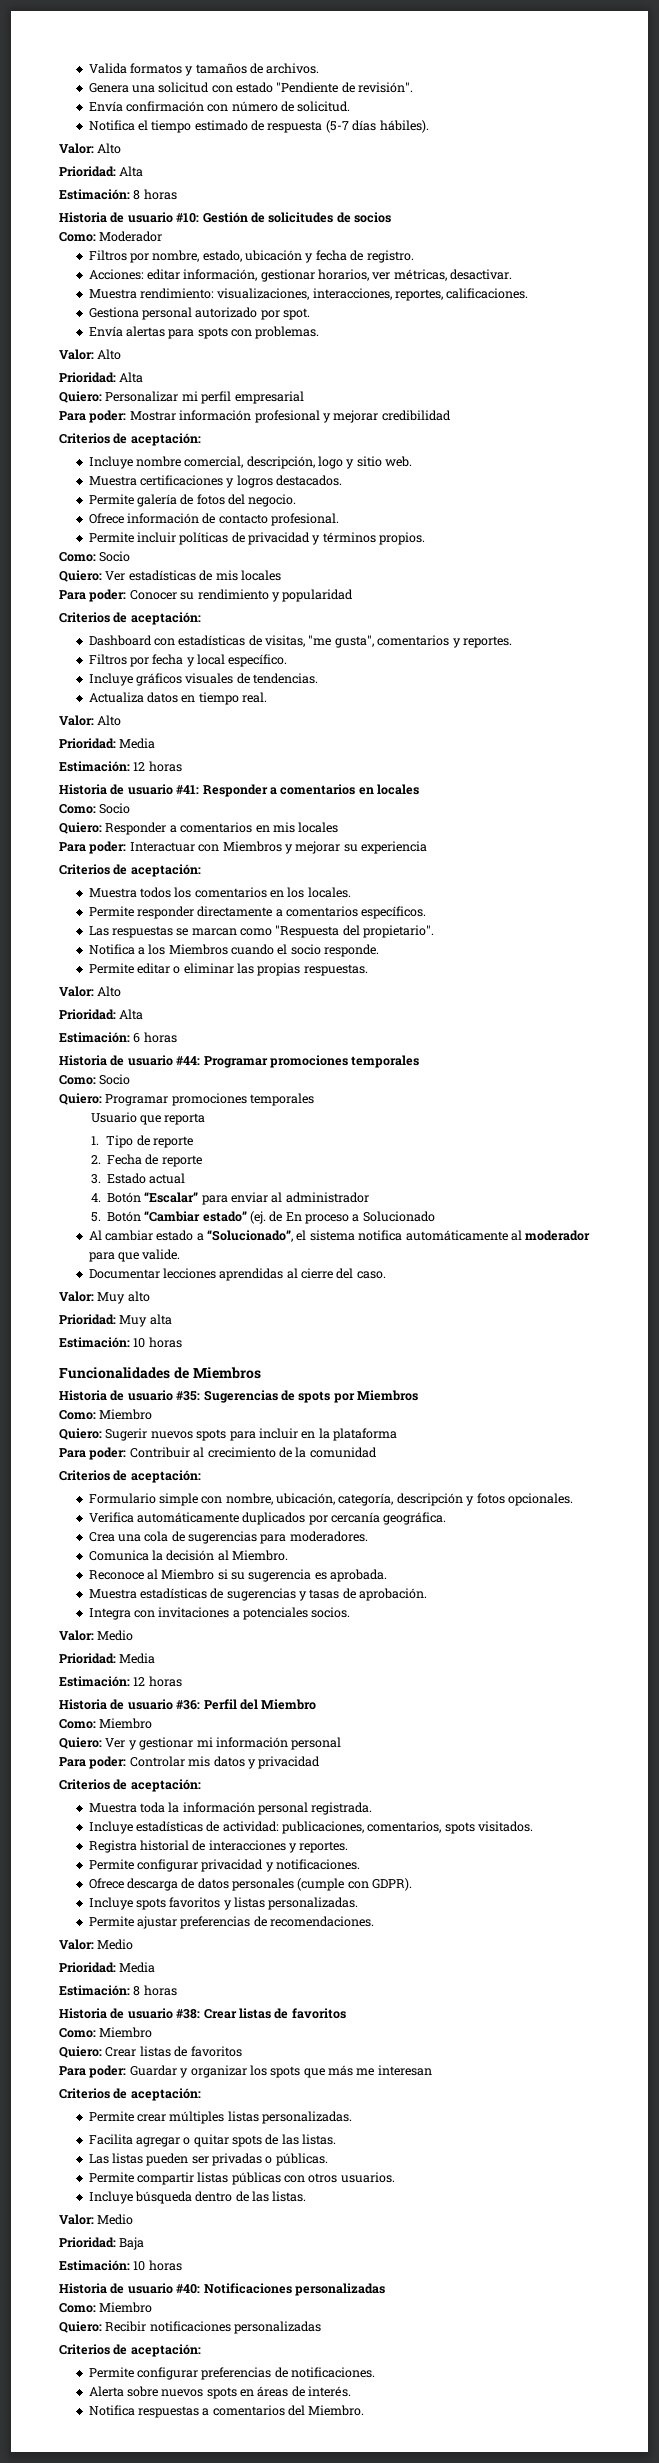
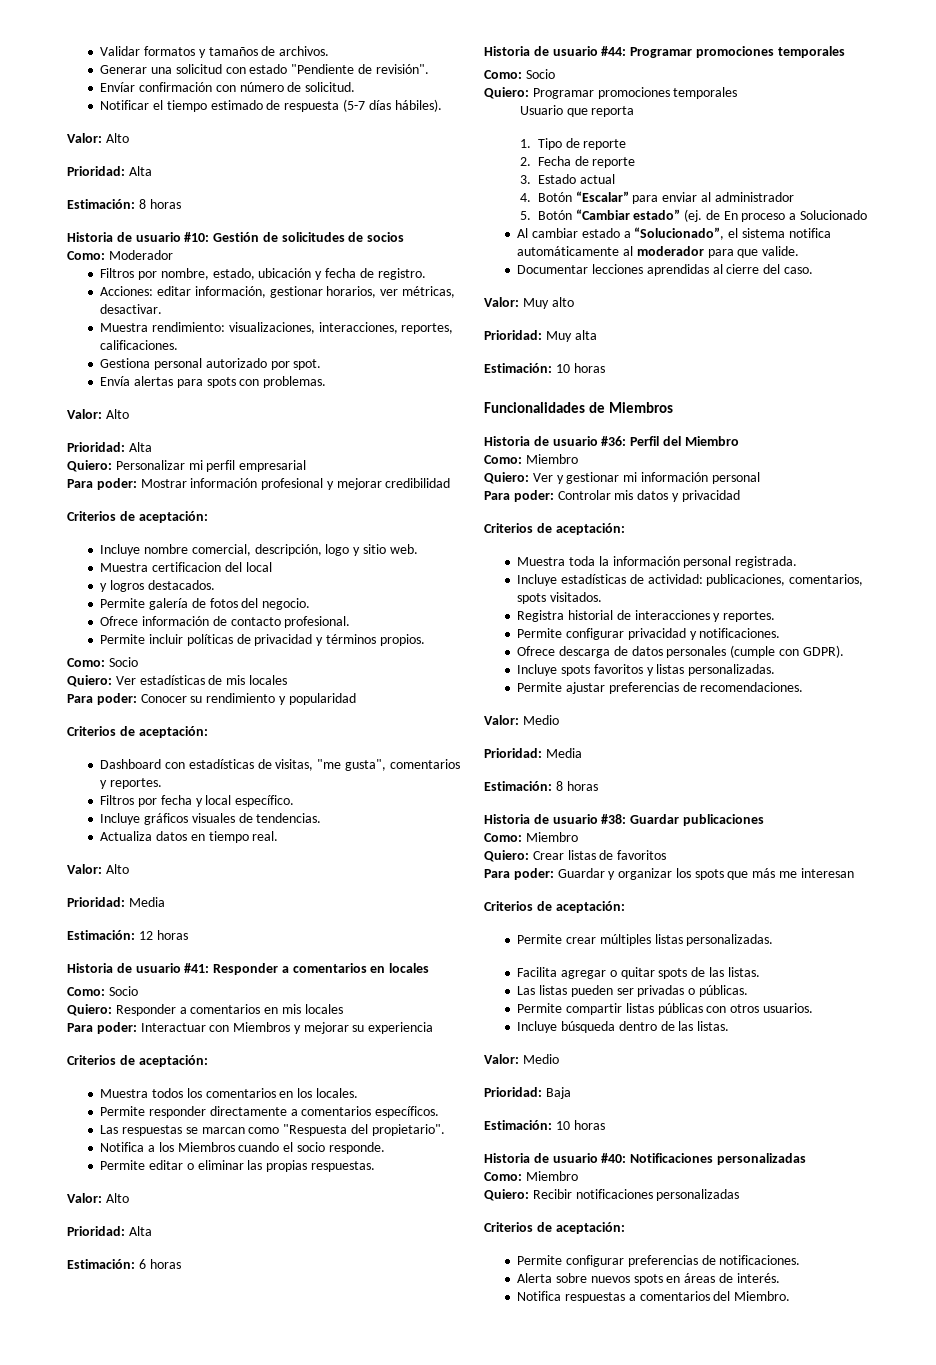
[88,63,127,74] Valida -> [100,46,141,56] Validar
[88,83,129,93] Genera -> [100,65,148,74] Generar
[88,101,123,112] Envía -> [100,82,136,92] Envíar
[88,120,135,131] Notifica -> [100,100,150,110] Notificar
[139,475,223,486] certificaciones -> [152,562,272,572] certificacion del local //
[59,1390,418,1403] [59,1409,153,1420] [59,1428,397,1441] [59,1447,377,1460] [59,1470,201,1483] [88,1493,573,1506] [88,1512,447,1525] [88,1531,368,1544] [88,1550,289,1561] [88,1569,388,1582] [88,1588,428,1601] [88,1607,351,1620] [59,1630,134,1641] [59,1653,156,1664] [59,1676,182,1687] // Historia de usuario #35: Sugerencias de spots por Miembros // Como: Miembro // Quiero: Sugerir nuevos spots para incluir en la plataforma // Para poder: Contribuir al crecimiento de la comunidad // Criterios de aceptación: // Formulario simple con nombre, ubicación, categoría, descripción y fotos opcionales. // Verifica automáticamente duplicados por cercanía geográfica. // Crea una cola de sugerencias para moderadores. // Comunica la decisión al Miembro. // Reconoce al Miembro si su sugerencia es aprobada. // Muestra estadísticas de sugerencias y tasas de aprobación. // Integra con invitaciones a potenciales socios. // Valor: Medio // Prioridad: Media // Estimación: 12 horas -> (673, 407) none
[203,2008,346,2019] Crear listas de favoritos -> [630,814,764,826] Guardar publicaciones

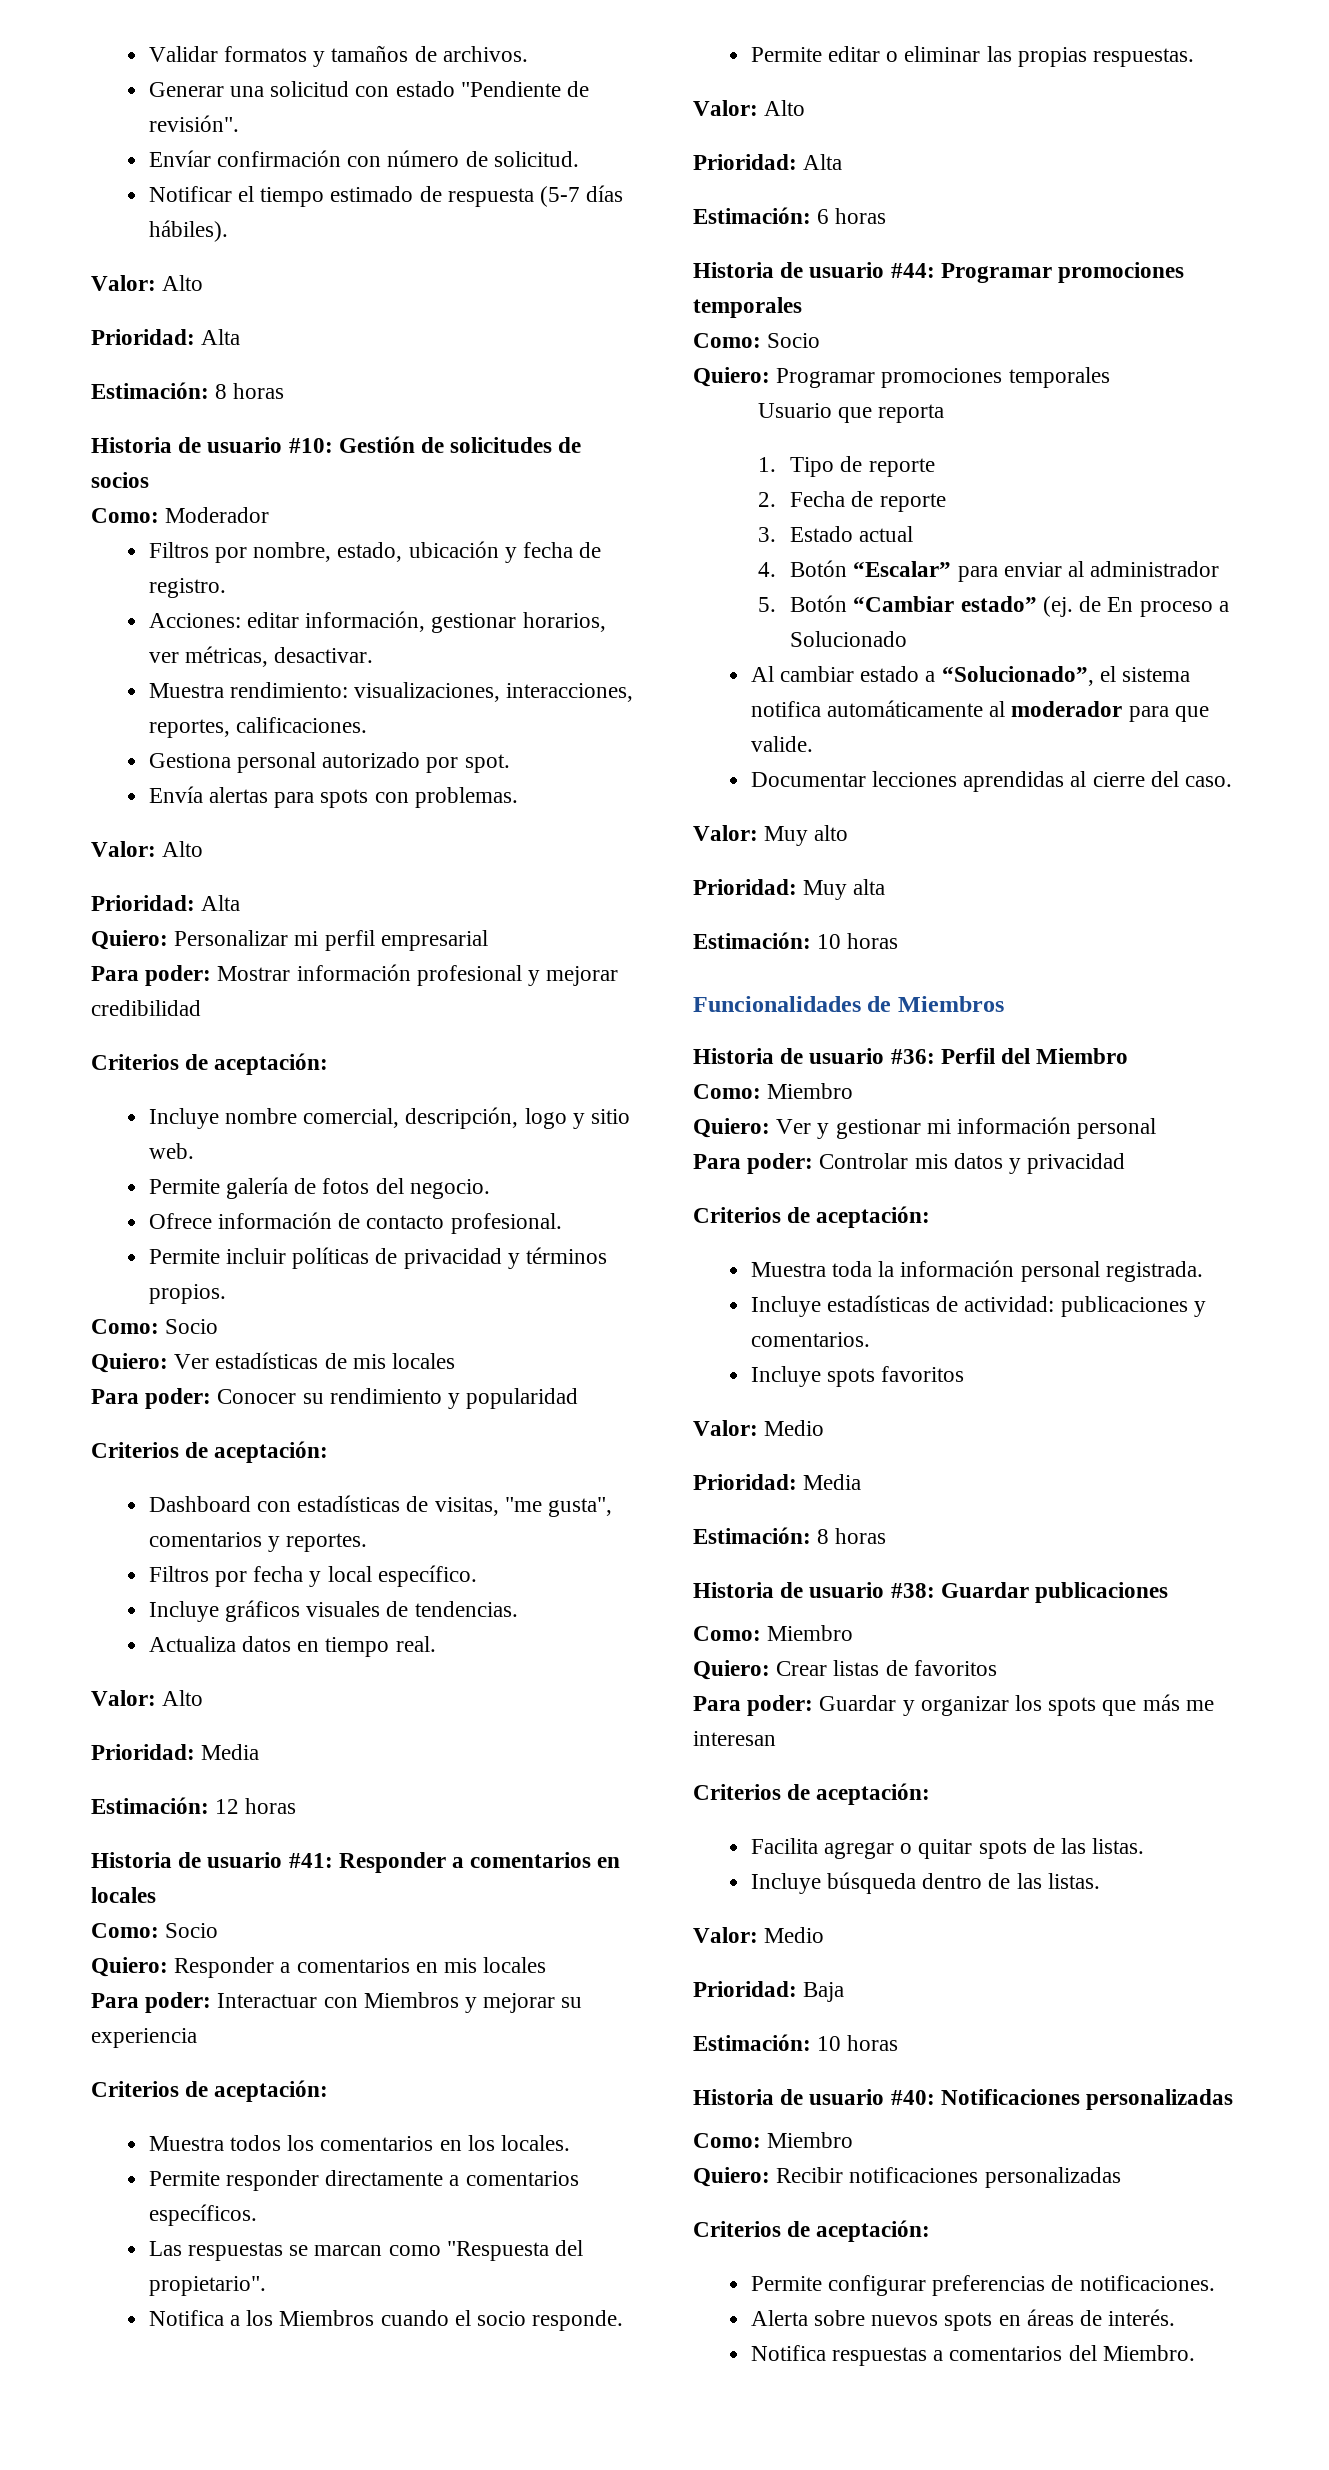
[100,562,272,572] [100,580,215,592] // Muestra certificacion del local // y logros destacados. -> (194, 1151) none
[706,574,864,586] [517,592,603,604] [517,610,776,622] [517,628,781,640] [517,645,844,658] [517,664,776,676] [517,682,804,694] publicaciones, comentarios, spots visitados. // Registra historial de interacciones y reportes. // Permite configurar privacidad y notificaciones. // Ofrece descarga de datos personales (cumple con GDPR). // Incluye spots favoritos y listas personalizadas. // Permite ajustar preferencias de recomendaciones. -> [1060,1296,1206,1317] [750,1332,870,1347] [750,1366,965,1387] publicaciones y comentarios. // Incluye spots favoritos
[517,934,774,946] // Permite crear múltiples listas personalizadas. -> (931, 1794) none
[517,985,748,997] [517,1003,813,1015] // Las listas pueden ser privadas o públicas. // Permite compartir listas públicas con otros usuarios. -> (1145, 1846) none

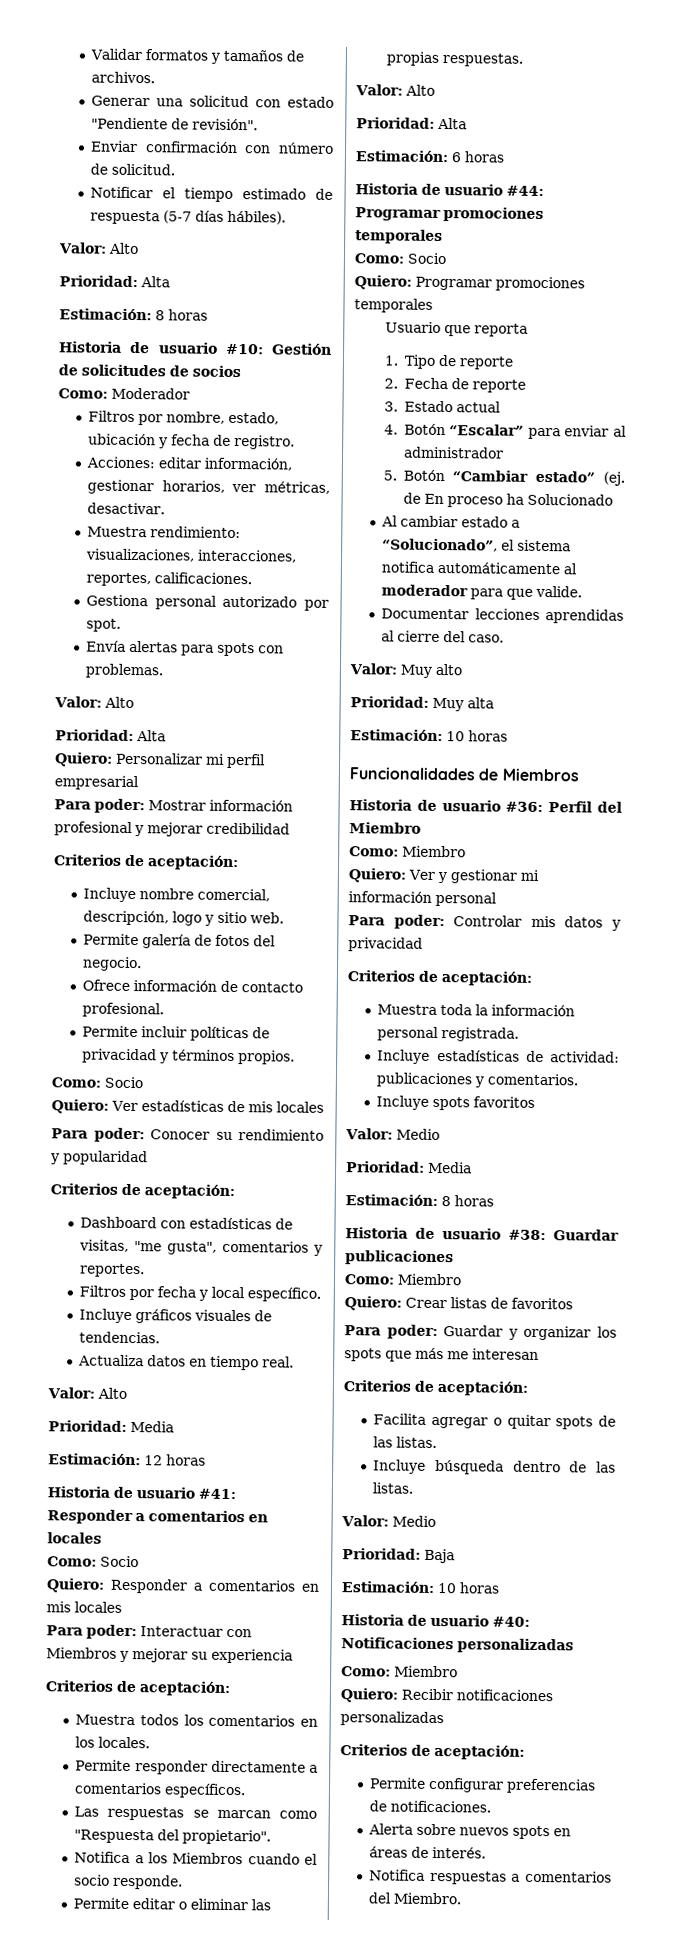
[148,150,211,167] Envíar -> [90,140,139,153] Enviar
[1218,601,1229,612] a -> [505,493,524,505] ha

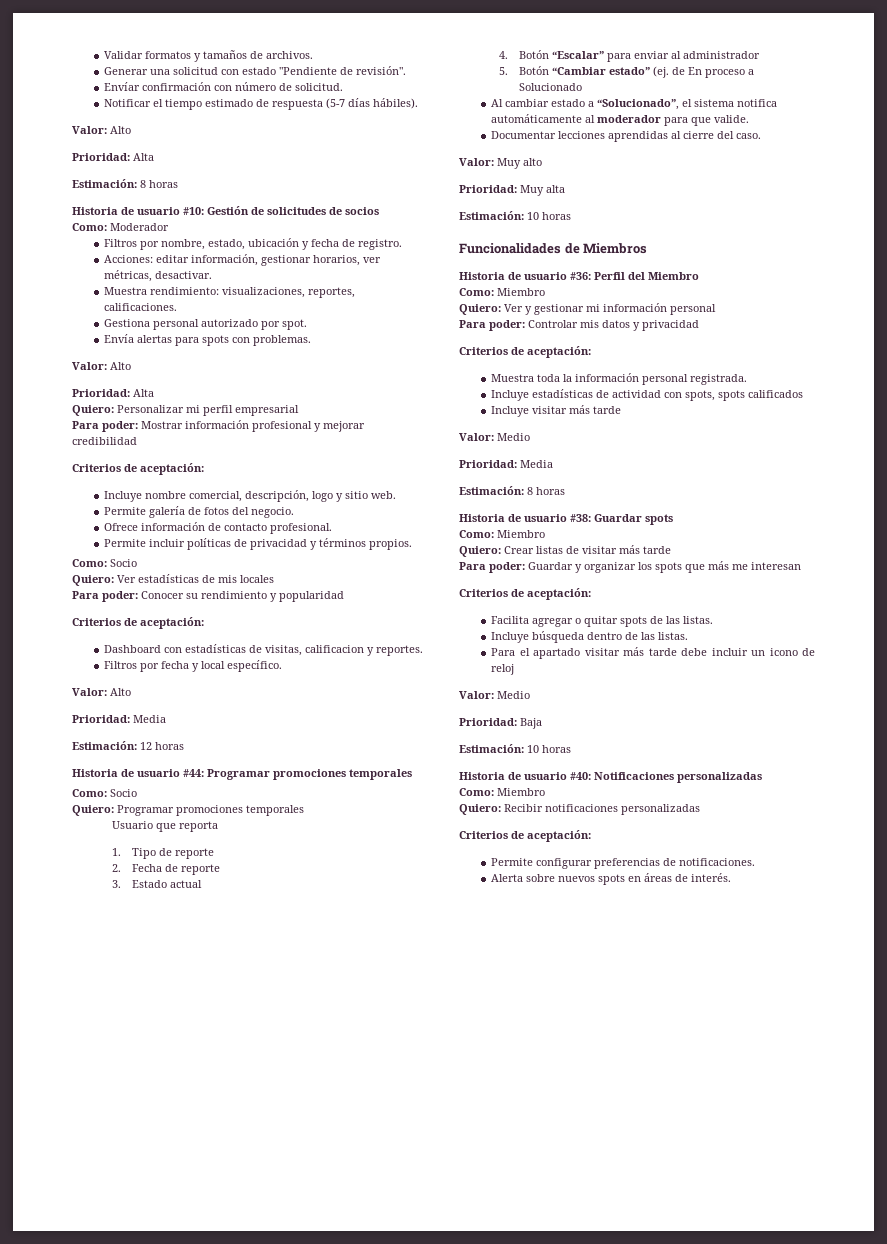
[90,140,139,153] Enviar -> [104,82,141,91] Envíar
[197,549,298,563] interacciones, -> (306, 292) none
[134,1240,310,1255] "me gusta", comentarios -> [305,645,365,653] calificacion
[79,1308,273,1324] [79,1331,161,1344] [78,1354,295,1371] // Incluye gráficos visuales de tendencias. // Actualiza datos en tiempo real. -> (283, 666) none
[47,1486,236,1500] [47,1509,268,1525] [47,1532,102,1544] [47,1555,139,1568] [46,1578,319,1594] [46,1601,122,1613] [46,1624,252,1640] [46,1647,293,1664] [45,1680,231,1696] [75,1714,318,1727] [75,1736,151,1749] [75,1759,318,1775] [74,1782,247,1799] [74,1806,317,1821] [74,1829,272,1845] [74,1851,318,1865] [74,1874,184,1890] [73,1897,272,1911] [386,51,524,67] [355,84,435,96] [356,117,467,130] [355,150,505,163] // Historia de usuario #41: Responder a comentarios en locales // Como: Socio // Quiero: Responder a comentarios en mis locales // Para poder: Interactuar con Miembros y mejorar su experiencia // Criterios de aceptación: // Muestra todos los comentarios en los locales. // Permite responder directamente a comentarios específicos. // Las respuestas se marcan como "Respuesta del propietario". // Notifica a los Miembros cuando el socio responde. // Permite editar o eliminar las propias respuestas. // Valor: Alto // Prioridad: Alta // Estimación: 6 horas -> (184, 746) none
[505,493,524,505] ha -> [748,69,755,75] a
[550,1051,620,1063] [376,1072,579,1088] [376,1095,536,1111] actividad: publicaciones y comentarios. // Incluye spots favoritos -> [612,390,804,401] [491,405,622,417] actividad con spots, spots calificados // Incluye visitar más tarde
[345,1250,454,1266] publicaciones -> [645,514,673,525] spots
[511,1297,573,1310] favoritos -> [582,545,671,554] visitar más tarde
(414, 1488) none -> [491,647,815,659] [491,664,515,675] // Para el apartado visitar más tarde debe incluir un icono de reloj
[369,1869,612,1885] [368,1892,462,1905] // Notifica respuestas a comentarios del Miembro. -> (732, 877) none

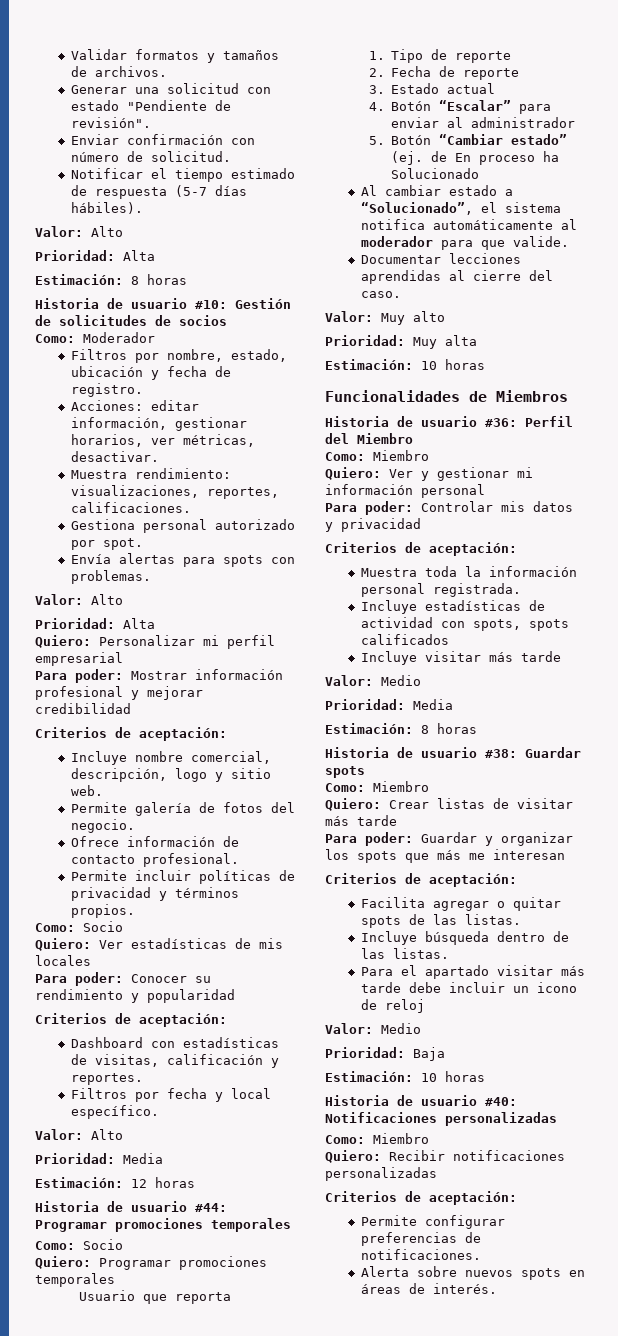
[104,82,141,91] Envíar -> [70,134,119,145] Enviar
[305,645,365,653] calificacion -> [166,1054,263,1065] calificación
[748,69,755,75] a -> [542,151,559,162] ha

